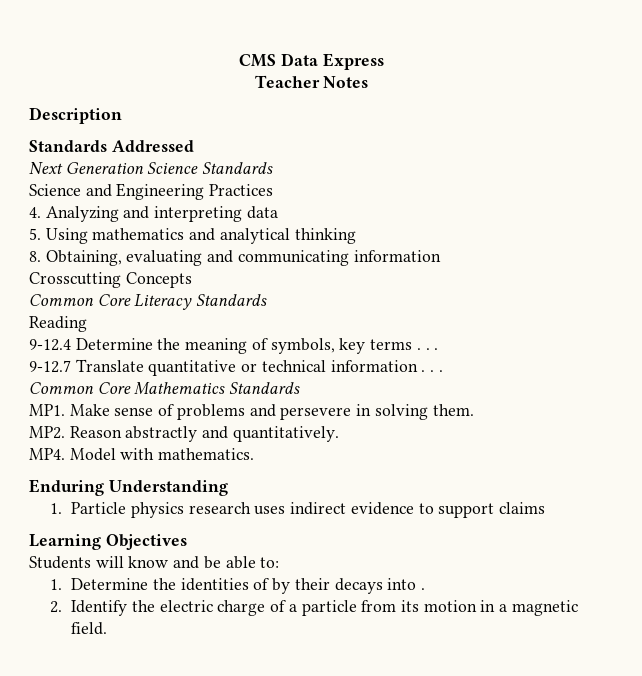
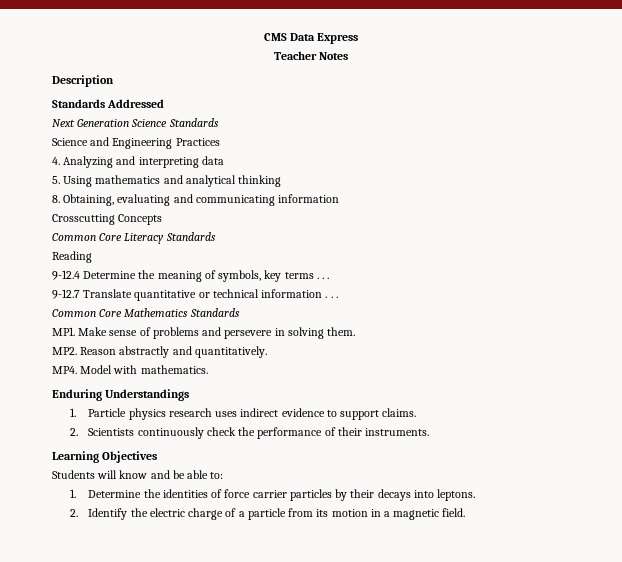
[108,480,228,496] Understanding -> [105,389,190,401] Understandings
[499,502,546,514] claims -> [382,408,417,417] [70,427,430,439] claims. // 2. Scientists continuously check the performance of their instruments.
(270, 584) none -> [224,489,332,501] force carrier particles
[421,588,426,590] . -> [436,489,475,501] leptons.

